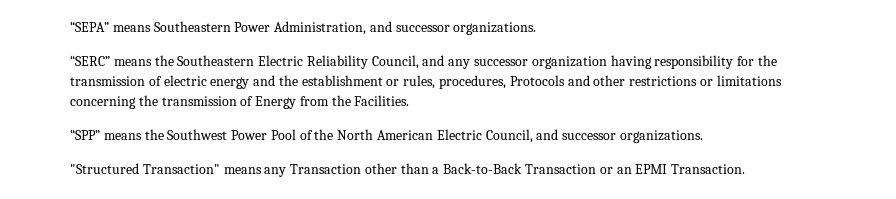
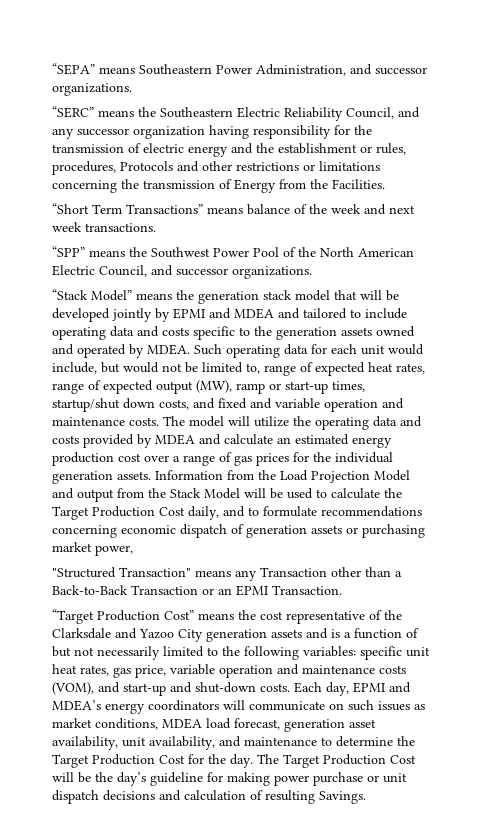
(410, 100) none -> [52,203,415,215] [52,222,156,232] // “Short Term Transactions” means balance of the week and next week transactions.
(703, 136) none -> [52,289,399,304] [52,308,407,322] [52,326,415,340] [52,344,424,358] [52,362,425,376] [52,380,365,394] [52,398,404,412] [52,416,422,430] [52,434,392,448] [52,452,393,466] [52,470,410,484] [52,488,402,502] [52,506,422,520] [52,524,425,538] [52,542,133,556] // “Stack Model” means the generation stack model that will be developed jointly by EPMI and MDEA and tailored to include operating data and costs specific to the generation assets owned and operated by MDEA. Such operating data for each unit would include, but would not be limited to, range of expected heat rates, range of expected output (MW), ramp or start-up times, startup/shut down costs, and fixed and variable operation and maintenance costs. The model will utilize the operating data and costs provided by MDEA and calculate an estimated energy production cost over a range of gas prices for the individual generation assets. Information from the Load Projection Model and output from the Stack Model will be used to calculate the Target Production Cost daily, and to formulate recommendations concerning economic dispatch of generation assets or purchasing market power,
(746, 169) none -> [52,609,402,624] [52,628,419,642] [52,646,430,660] [52,664,406,678] [52,682,411,696] [52,700,425,714] [52,718,376,732] [52,736,415,750] [52,754,416,768] [52,772,407,786] [52,790,366,804] // “Target Production Cost” means the cost representative of the Clarksdale and Yazoo City generation assets and is a function of but not necessarily limited to the following variables: specific unit heat rates, gas price, variable operation and maintenance costs (VOM), and start-up and shut-down costs. Each day, EPMI and MDEA’s energy coordinators will communicate on such issues as market conditions, MDEA load forecast, generation asset availability, unit availability, and maintenance to determine the Target Production Cost for the day. The Target Production Cost will be the day’s guideline for making power purchase or unit dispatch decisions and calculation of resulting Savings.

